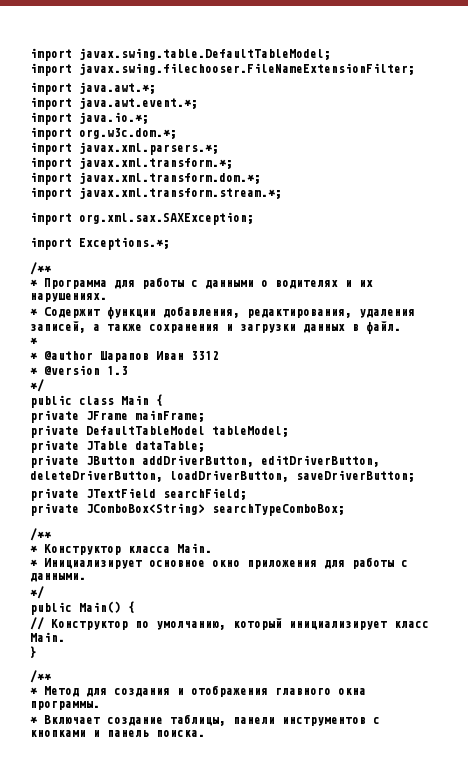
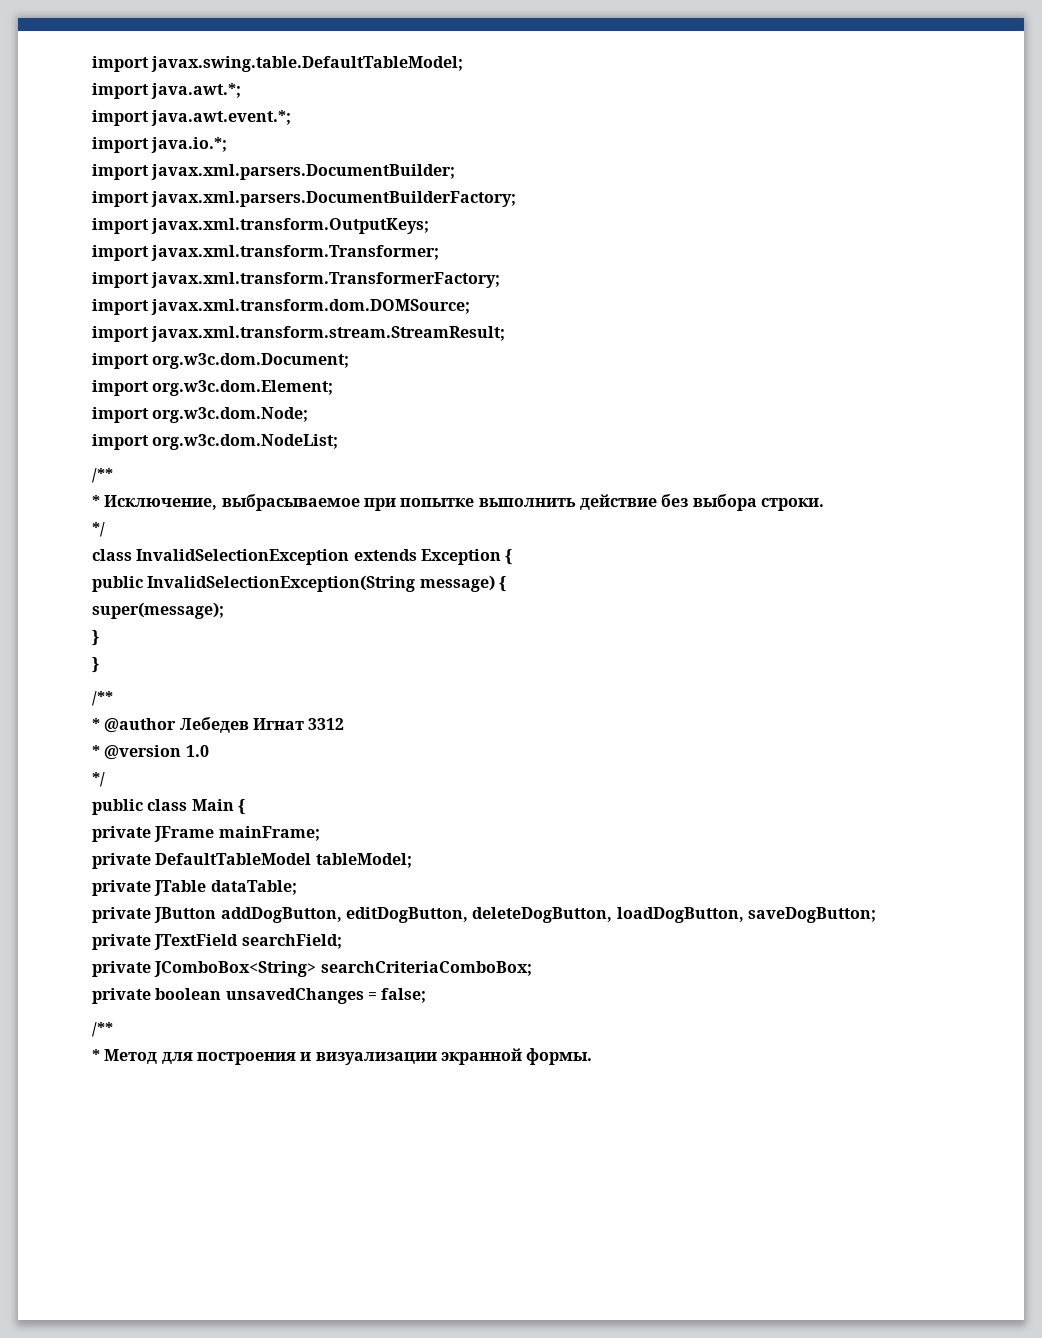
[30,63,415,76] // import javax.swing.filechooser.FileNameExtensionFilter; -> (464, 64) none
[79,128,177,139] [30,142,219,155] [30,157,233,170] [30,172,261,185] [30,187,282,200] [30,212,254,225] [30,237,170,250] [30,262,52,275] [30,277,373,289] [30,293,107,302] [30,306,415,319] [30,321,401,334] [30,337,38,345] org.w3c.dom.*; // import javax.xml.parsers.*; // import javax.xml.transform.*; // import javax.xml.transform.dom.*; // import javax.xml.transform.stream.*; // import org.xml.sax.SAXException; // import Exceptions.*; // /** // * Программа для работы с данными о водителях и их нарушениях. // * Содержит функции добавления, редактирования, удаления записей, а также сохранения и загрузки данных в файл. // * -> [151,164,456,180] [92,191,517,207] [92,218,430,234] [92,245,440,261] [92,272,501,288] [92,299,471,315] [92,326,506,342] [92,353,350,369] [92,380,334,396] [92,407,309,423] [92,434,339,450] [92,468,113,483] [92,494,824,511] [92,522,105,537] [92,549,513,565] [92,575,506,592] [92,602,224,619] [92,630,99,646] [92,657,99,673] [92,691,113,706] javax.xml.parsers.DocumentBuilder; // import javax.xml.parsers.DocumentBuilderFactory; // import javax.xml.transform.OutputKeys; // import javax.xml.transform.Transformer; // import javax.xml.transform.TransformerFactory; // import javax.xml.transform.dom.DOMSource; // import javax.xml.transform.stream.StreamResult; // import org.w3c.dom.Document; // import org.w3c.dom.Element; // import org.w3c.dom.Node; // import org.w3c.dom.NodeList; // /** // * Исключение, выбрасываемое при попытке выполнить действие без выбора строки. // */ // class InvalidSelectionException extends Exception { // public InvalidSelectionException(String message) { // super(message); // } // } // /**
[100,351,184,362] Шарапов Иван -> [179,717,304,733] Лебедев Игнат
[107,366,128,375] 1.3 -> [185,745,209,757] 1.0
[142,455,380,467] [30,470,415,482] addDriverButton, editDriverButton, deleteDriverButton, loadDriverButton, saveDriverButton; -> [220,907,876,923] addDogButton, editDogButton, deleteDogButton, loadDogButton, saveDogButton;
[212,504,345,516] [30,528,52,541] [30,543,212,555] [30,557,408,569] [30,573,86,582] [30,586,44,599] [30,601,135,615] [30,617,429,630] [30,632,65,642] [30,646,37,658] [30,670,52,683] [30,685,366,697] [30,701,100,710] [30,714,380,726] [30,730,205,737] searchTypeComboBox; // /** // * Конструктор класса Main. // * Инициализирует основное окно приложения для работы с данными. // */ // public Main() { // // Конструктор по умолчанию, который инициализирует класс Main. // } // /** // * Метод для создания и отображения главного окна программы. // * Включает создание таблицы, панели инструментов с кнопками и панель поиска. -> [320,961,532,976] [92,988,427,1004] [92,1022,113,1037] [92,1048,593,1065] searchCriteriaComboBox; // private boolean unsavedChanges = false; // /** // * Метод для построения и визуализации экранной формы.

